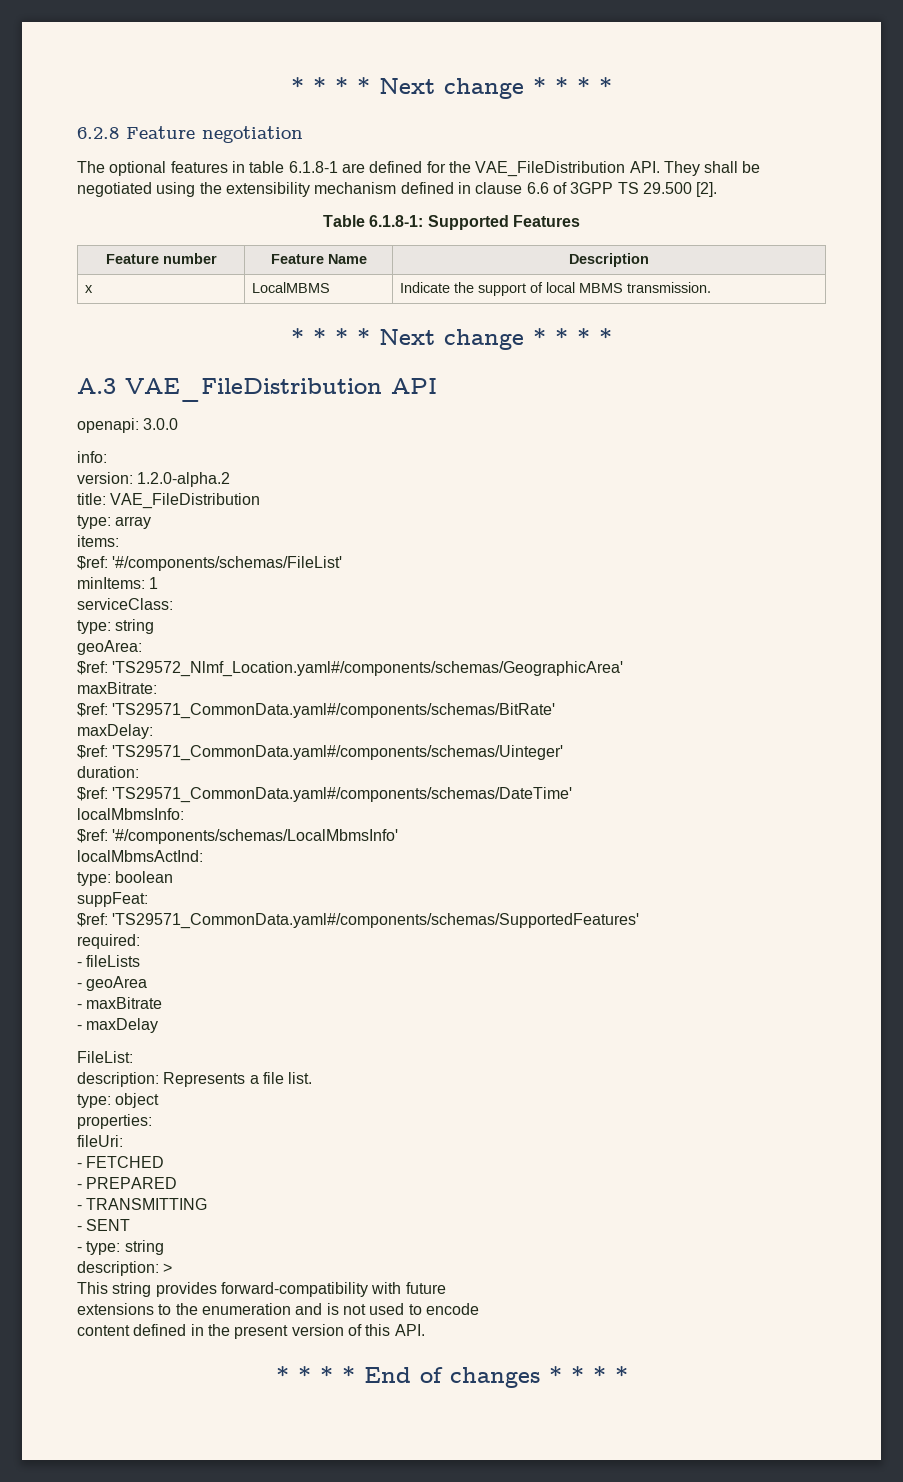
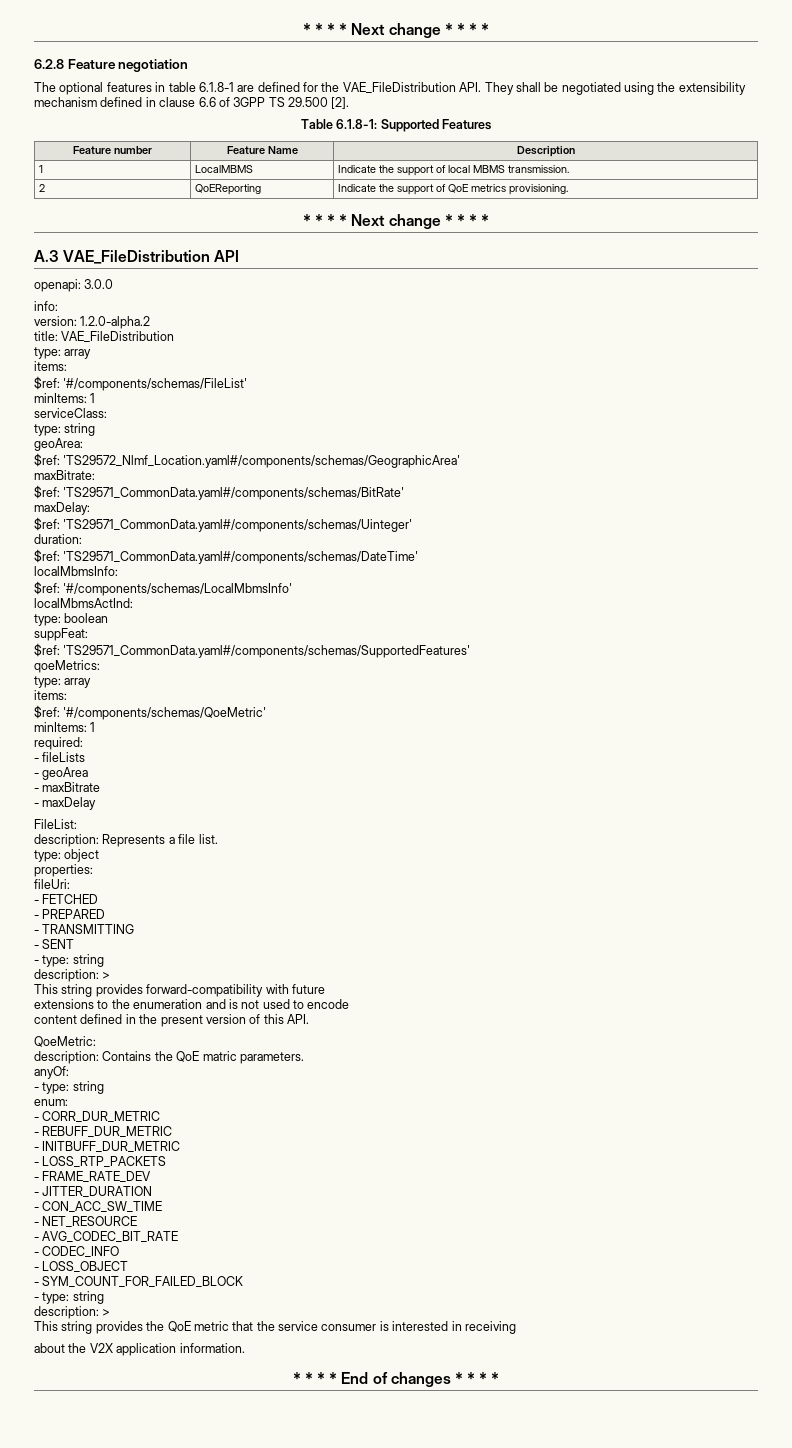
[85,285,94,293] x -> [39,165,44,173] 1
(712, 287) none -> [39,184,46,192] [195,184,262,195] [338,184,569,195] // 2 | QoEReporting | Indicate the support of QoE metrics provisioning.
(640, 921) none -> [34,660,100,673] [34,676,92,688] [34,690,67,700] [34,705,267,720] [34,722,96,732] // qoeMetrics: // type: array // items: // $ref: '#/components/schemas/QoeMetric' // minItems: 1
(425, 1330) none -> [34,1036,96,1047] [34,1051,304,1064] [34,1066,69,1079] [34,1081,104,1094] [34,1099,68,1106] [34,1111,161,1122] [34,1126,173,1137] [34,1141,181,1152] [34,1156,167,1167] [34,1171,152,1182] [34,1186,153,1197] [34,1201,163,1212] [34,1216,138,1227] [34,1231,179,1242] [34,1246,120,1257] [34,1261,129,1272] [34,1276,244,1287] [34,1291,104,1304] [34,1306,111,1319] [34,1321,516,1334] [34,1343,245,1356] // QoeMetric: // description: Contains the QoE matric parameters. // anyOf: // - type: string // enum: // - CORR_DUR_METRIC // - REBUFF_DUR_METRIC // - INITBUFF_DUR_METRIC // - LOSS_RTP_PACKETS // - FRAME_RATE_DEV // - JITTER_DURATION // - CON_ACC_SW_TIME // - NET_RESOURCE // - AVG_CODEC_BIT_RATE // - CODEC_INFO // - LOSS_OBJECT // - SYM_COUNT_FOR_FAILED_BLOCK // - type: string // description: > // This string provides the QoE metric that the service consumer is interested in receiving // about the V2X application information.

